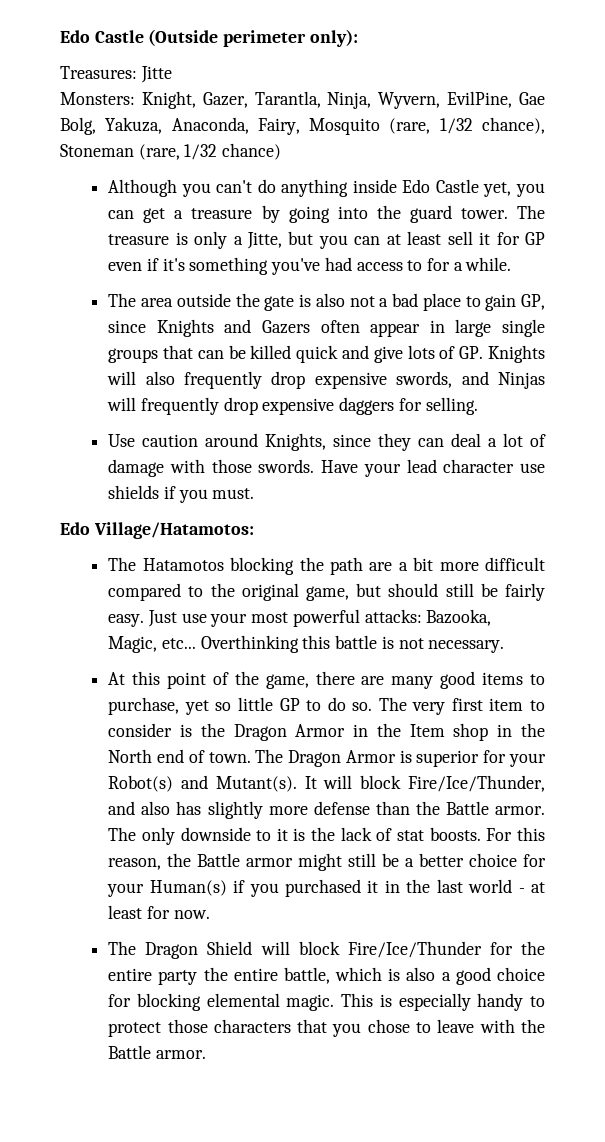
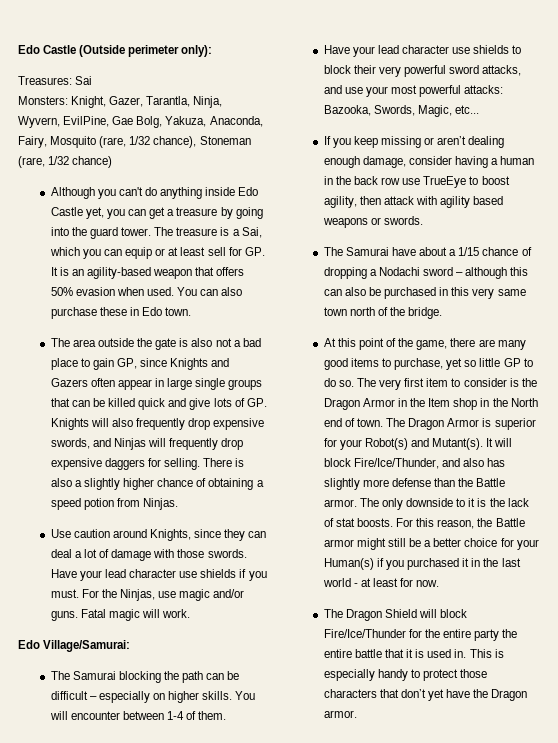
[140,66,172,83] Jitte -> [75,76,93,85] Sai
[194,231,546,249] [108,257,512,275] only a Jitte, but you can at least sell it for GP even if it's something you've had access to for a while. -> [232,227,262,238] [49,247,265,259] [50,267,245,279] [50,287,243,296] [50,307,192,319] a Sai, which you can equip or at least sell for GP. It is an agility-based weapon that offers 50% evasion when used. You can also purchase these in Edo town.
(478, 406) none -> [203,458,245,467] [50,478,264,490] [50,498,179,510] There is also a slightly higher chance of obtaining a speed potion from Ninjas.
[60,522,254,539] [108,557,224,571] // Edo Village/Hatamotos: // The Hatamotos -> [81,589,245,601] [50,609,191,621] [18,640,131,652] [50,671,116,680] For the Ninjas, use magic and/or guns. Fatal magic will work. // Edo Village/Samurai: // The Samurai
[369,557,546,571] [108,583,545,601] [108,610,177,627] are a bit more difficult compared to the original game, but should still be fairly easy. Just -> [206,671,240,680] [50,691,256,703] [49,711,227,720] [323,45,522,57] [323,65,522,77] [323,85,342,94] can be difficult – especially on higher skills. You will encounter between 1-4 of them. // Have your lead character use shields to block their very powerful sword attacks, and
(492, 617) none -> [373,105,415,116] Swords,
[200,635,505,653] Overthinking this battle is not necessary. -> [323,136,505,148] [323,156,535,168] [323,176,510,188] [323,196,504,208] [322,216,424,228] [323,247,532,256] [323,267,529,279] [323,287,526,299] [323,307,443,319] // If you keep missing or aren’t dealing enough damage, consider having a human in the back row use TrueEye to boost agility, then attack with agility based weapons or swords. // The Samurai have about a 1/15 chance of dropping a Nodachi sword – although this can also be purchased in this very same town north of the bridge.
[283,967,545,985] [108,993,335,1011] battle, which is also a good choice for blocking elemental magic. -> [354,649,467,658] battle that it is used in.
[332,1019,545,1037] [108,1045,152,1059] you chose to leave with the Battle -> [401,689,528,701] don’t yet have the Dragon

